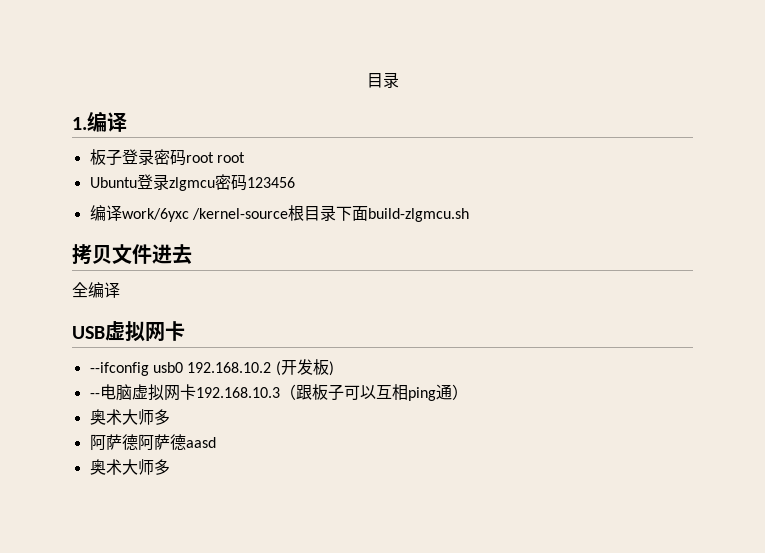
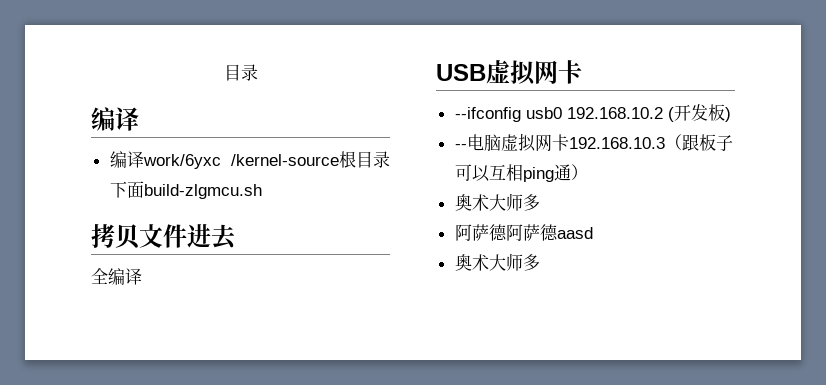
[72,111,127,132] [89,149,245,166] [89,174,295,191] 1.编译 // 板子登录密码root root // Ubuntu登录zlgmcu密码123456 -> [91,107,139,131] 编译

